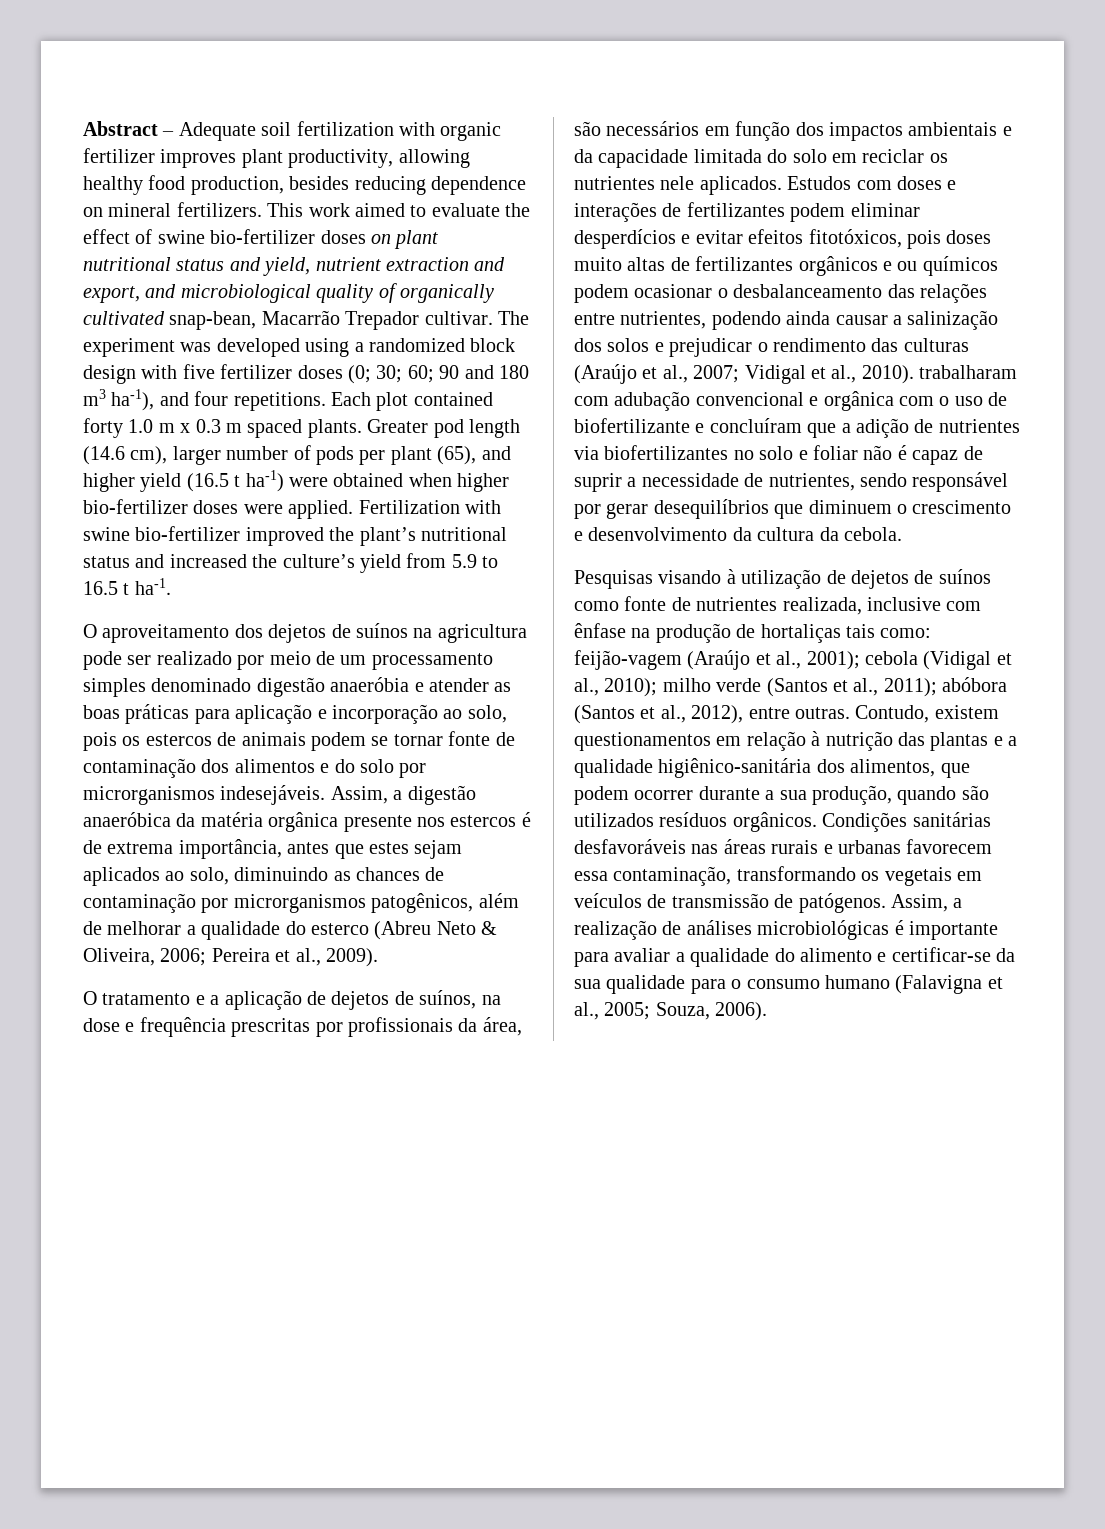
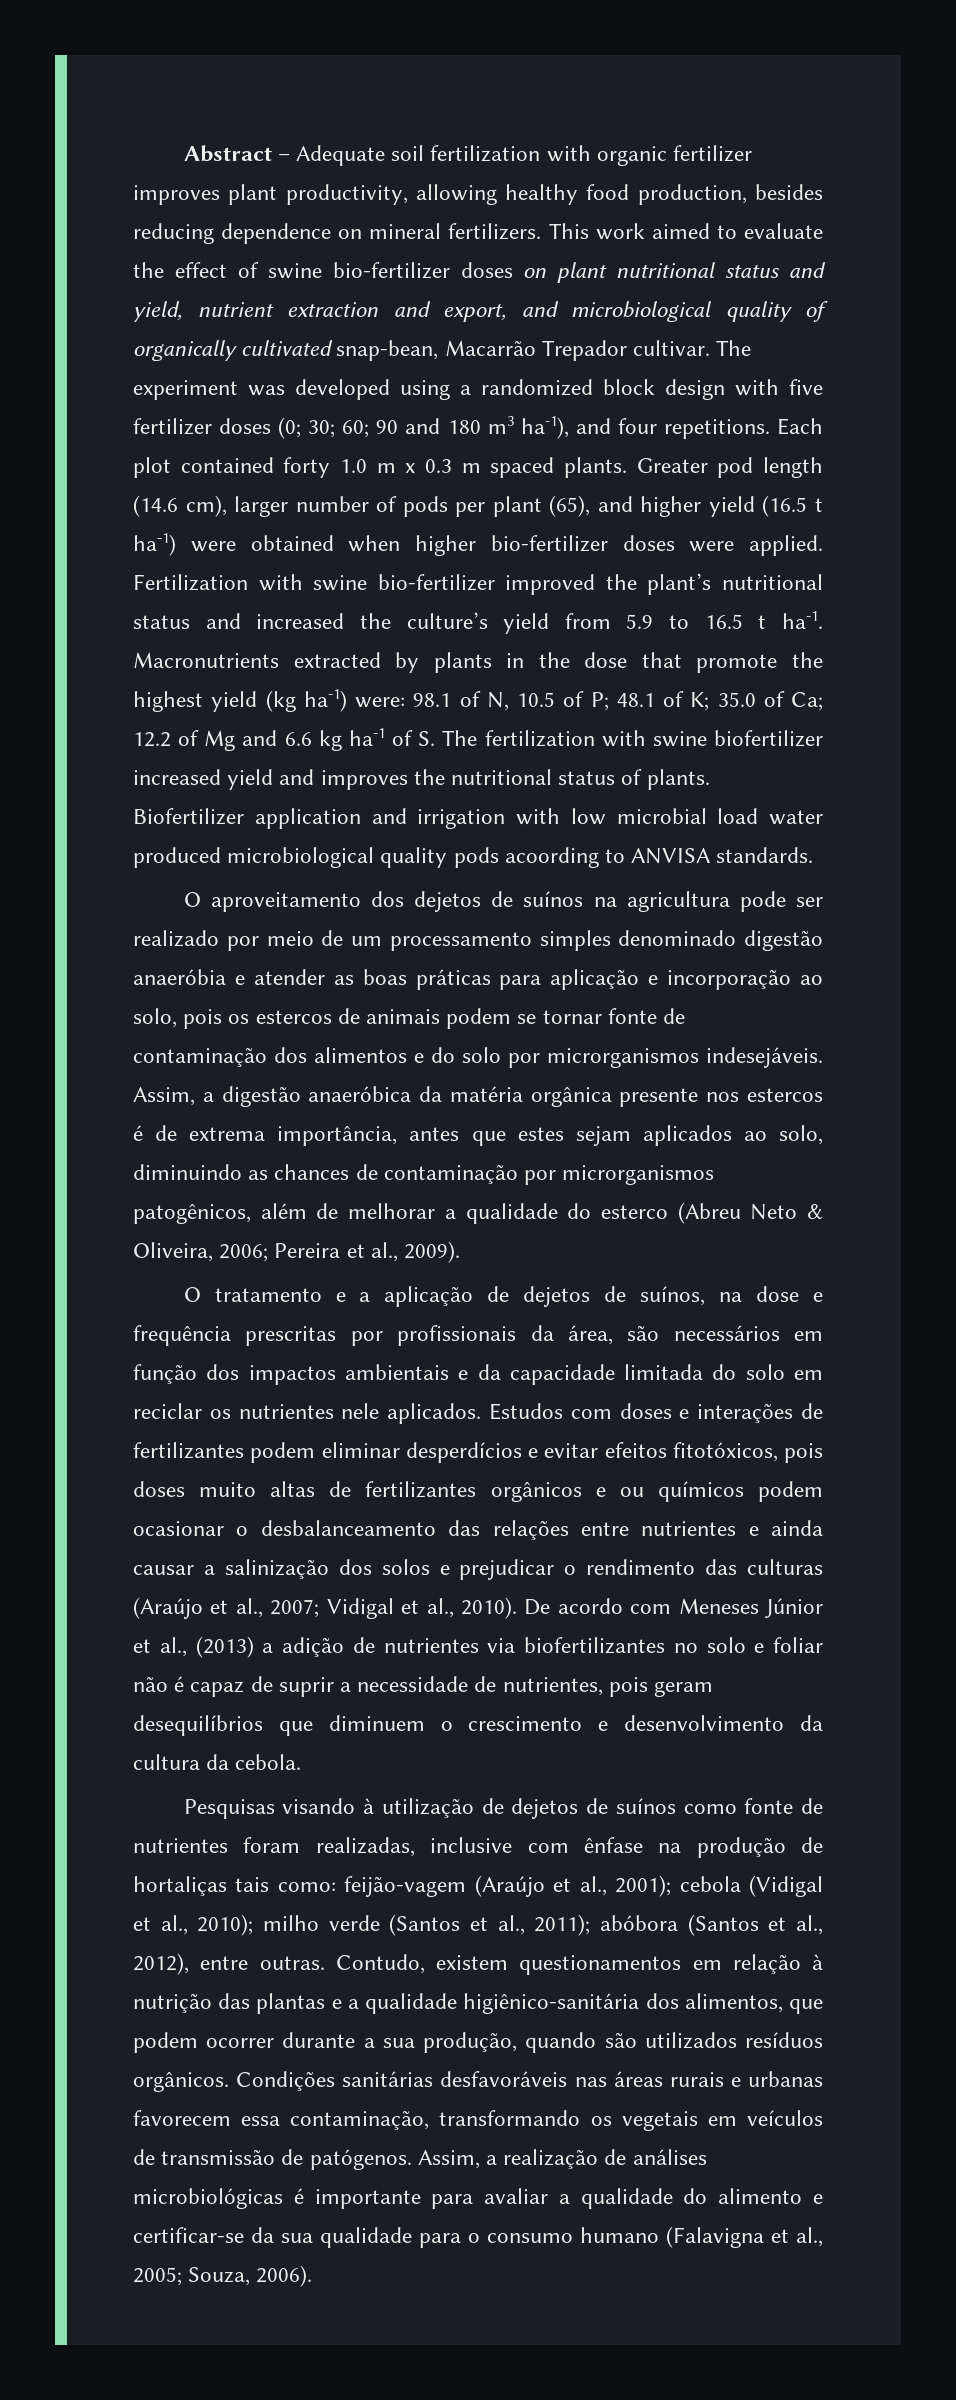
(171, 586) none -> [133,652,823,673] [133,689,823,712] [133,728,823,751] [133,769,710,790] [133,808,823,829] [133,847,814,868] Macronutrients extracted by plants in the dose that promote the highest yield (kg ha-1) were: 98.1 of N, 10.5 of P; 48.1 of K; 35.0 of Ca; 12.2 of Mg and 6.6 kg ha-1 of S. The fertilization with swine biofertilizer increased yield and improves the nutritional status of plants. Biofertilizer application and irrigation with low microbial load water produced microbiological quality pods acoording to ANVISA standards.
[620,311,781,330] nutrientes, podendo -> [641,1521,759,1536] nutrientes e
[919,365,1018,379] [574,391,1008,411] [574,418,837,438] trabalharam com adubação convencional e orgânica com o uso de biofertilizante e concluíram que -> [524,1598,823,1618] [133,1636,254,1658] De acordo com Meneses Júnior et al., (2013)
[860,472,1009,492] [574,503,649,519] sendo responsável por gerar -> [608,1677,714,1697] pois geram
[782,597,862,615] realizada, -> [243,1837,415,1857] foram realizadas,

